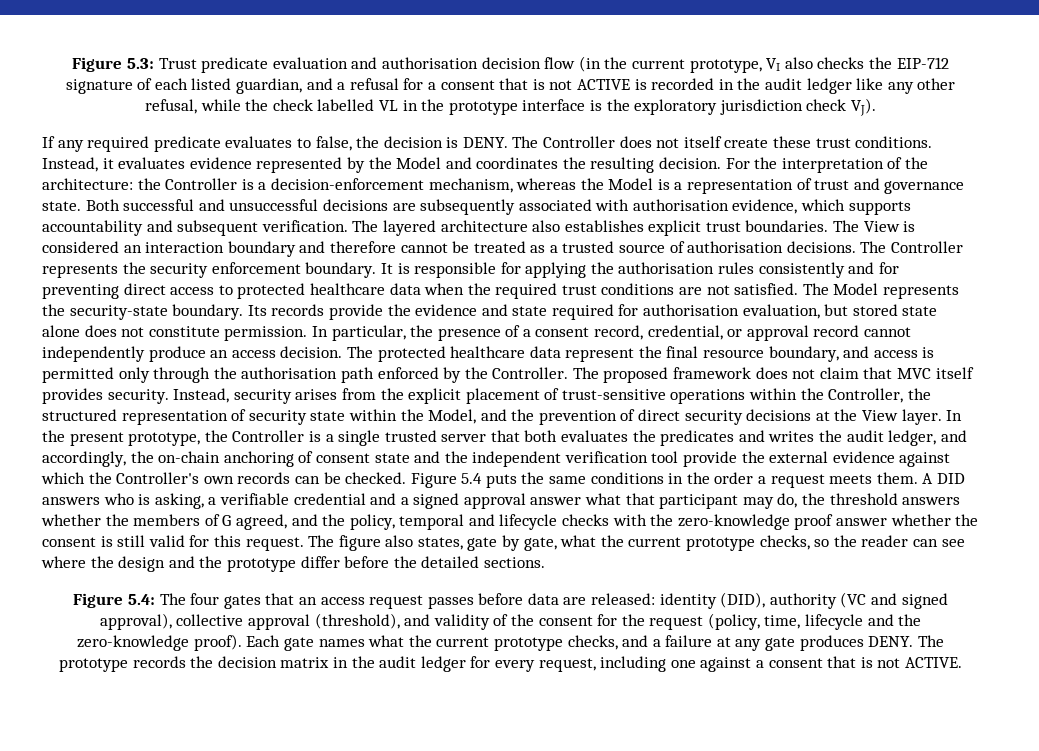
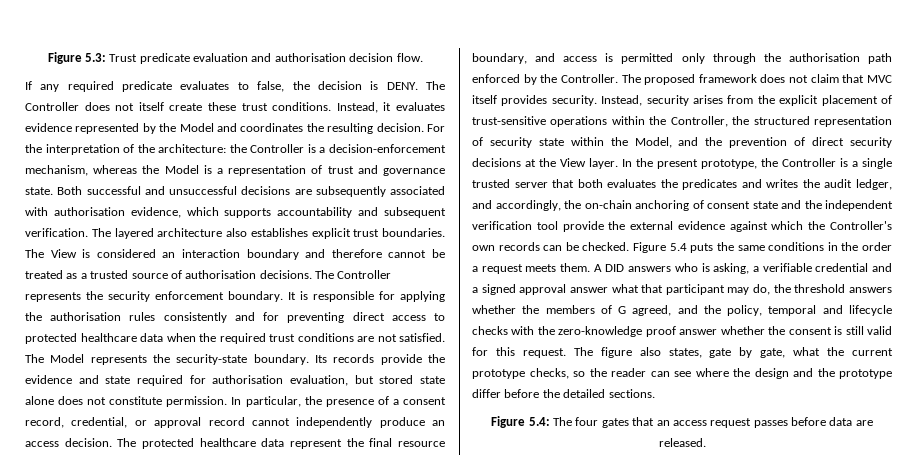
[544,56,949,73] [65,78,956,94] [145,98,876,116] flow (in the current prototype, VI also checks the EIP-712 signature of each listed guardian, and a refusal for a consent that is not ACTIVE is recorded in the audit ledger like any other refusal, while the check labelled VL in the prototype interface is the exploratory jurisdiction check VJ). -> [396,53,423,62] flow.
[591,592,948,609] [99,613,922,630] [77,634,944,651] [59,656,962,672] released: identity (DID), authority (VC and signed approval), collective approval (threshold), and validity of the consent for the request (policy, time, lifecycle and the zero-knowledge proof). Each gate names what the current prototype checks, and a failure at any gate produces DENY. The prototype records the decision matrix in the audit ledger for every request, including one against a consent that is not ACTIVE. -> [658,438,706,447] released.

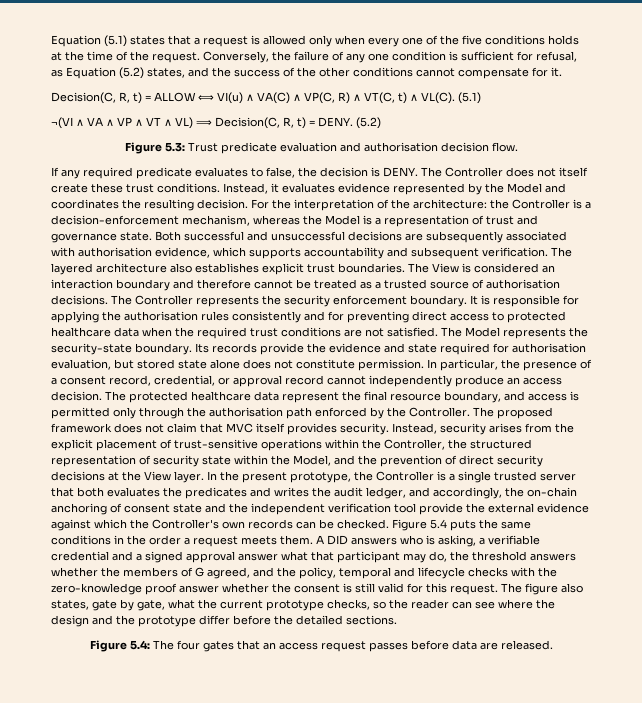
(47, 58) none -> [51,35,579,47] [51,51,577,63] [51,67,562,79] [51,92,481,104] [51,117,381,129] Equation (5.1) states that a request is allowed only when every one of the five conditions holds at the time of the request. Conversely, the failure of any one condition is sufficient for refusal, as Equation (5.2) states, and the success of the other conditions cannot compensate for it. // Decision(C, R, t) = ALLOW ⟺ VI(u) ∧ VA(C) ∧ VP(C, R) ∧ VT(C, t) ∧ VL(C). (5.1) // ¬(VI ∧ VA ∧ VP ∧ VT ∧ VL) ⟹ Decision(C, R, t) = DENY. (5.2) //

